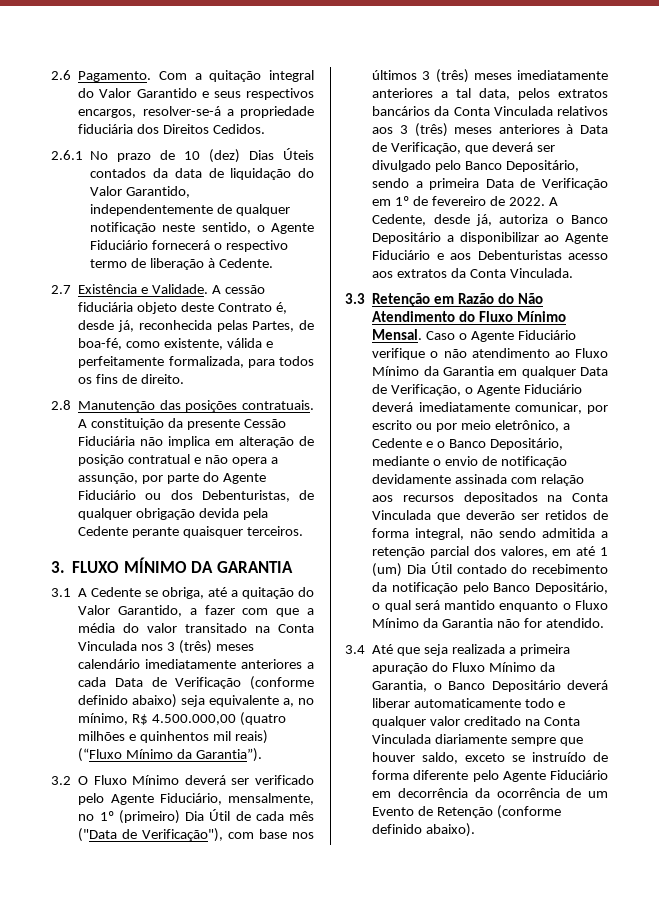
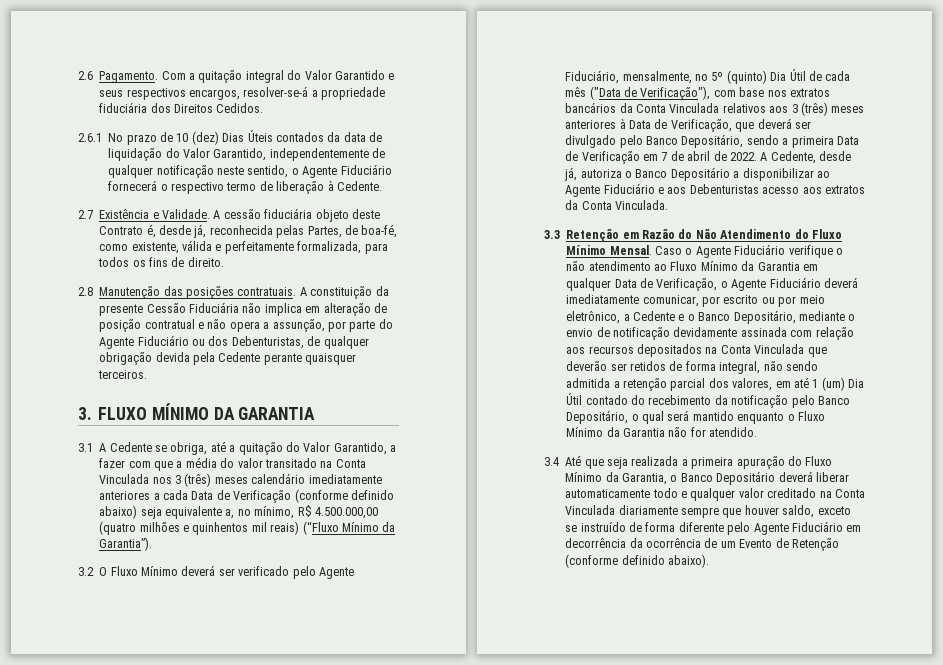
[99,810,180,824] 1º (primeiro) -> [711,70,767,84] 5º (quinto)
[372,69,608,83] [372,88,551,100] últimos 3 (três) meses imediatamente anteriores a tal data, pelos -> (787, 93) none
[395,196,486,206] 1º de fevereiro -> [661,151,711,161] 7 de abril

